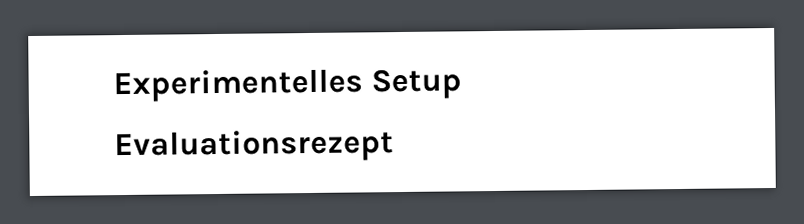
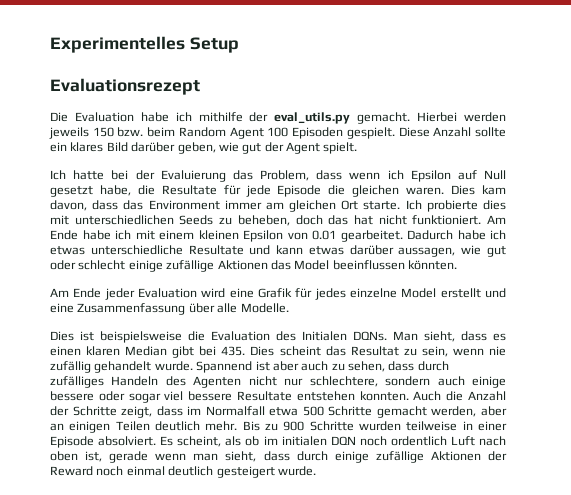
(394, 146) none -> [50,112,507,124] [49,127,507,139] [50,142,358,154] [50,170,507,182] [50,185,507,197] [50,200,507,212] [50,215,506,226] [50,230,506,242] [50,245,506,257] [50,260,457,272] [50,288,506,300] [50,303,289,315] [50,331,506,343] [50,346,507,358] [50,361,449,373] [50,376,507,388] [50,391,507,403] [50,406,507,418] [50,421,507,433] [50,436,506,448] [50,451,507,463] [50,466,316,478] // Die Evaluation habe ich mithilfe der eval_utils.py gemacht. Hierbei werden jeweils 150 bzw. beim Random Agent 100 Episoden gespielt. Diese Anzahl sollte ein klares Bild darüber geben, wie gut der Agent spielt. // Ich hatte bei der Evaluierung das Problem, dass wenn ich Epsilon auf Null gesetzt habe, die Resultate für jede Episode die gleichen waren. Dies kam davon, dass das Environment immer am gleichen Ort starte. Ich probierte dies mit unterschiedlichen Seeds zu beheben, doch das hat nicht funktioniert. Am Ende habe ich mit einem kleinen Epsilon von 0.01 gearbeitet. Dadurch habe ich etwas unterschiedliche Resultate und kann etwas darüber aussagen, wie gut oder schlecht einige zufällige Aktionen das Model beeinflussen könnten. // Am Ende jeder Evaluation wird eine Grafik für jedes einzelne Model erstellt und eine Zusammenfassung über alle Modelle. // Dies ist beispielsweise die Evaluation des Initialen DQNs. Man sieht, dass es einen klaren Median gibt bei 435. Dies scheint das Resultat zu sein, wenn nie zufällig gehandelt wurde. Spannend ist aber auch zu sehen, dass durch zufälliges Handeln des Agenten nicht nur schlechtere, sondern auch einige bessere oder sogar viel bessere Resultate entstehen konnten. Auch die Anzahl der Schritte zeigt, dass im Normalfall etwa 500 Schritte gemacht werden, aber an einigen Teilen deutlich mehr. Bis zu 900 Schritte wurden teilweise in einer Episode absolviert. Es scheint, als ob im initialen DQN noch ordentlich Luft nach oben ist, gerade wenn man sieht, dass durch einige zufällige Aktionen der Reward noch einmal deutlich gesteigert wurde.

